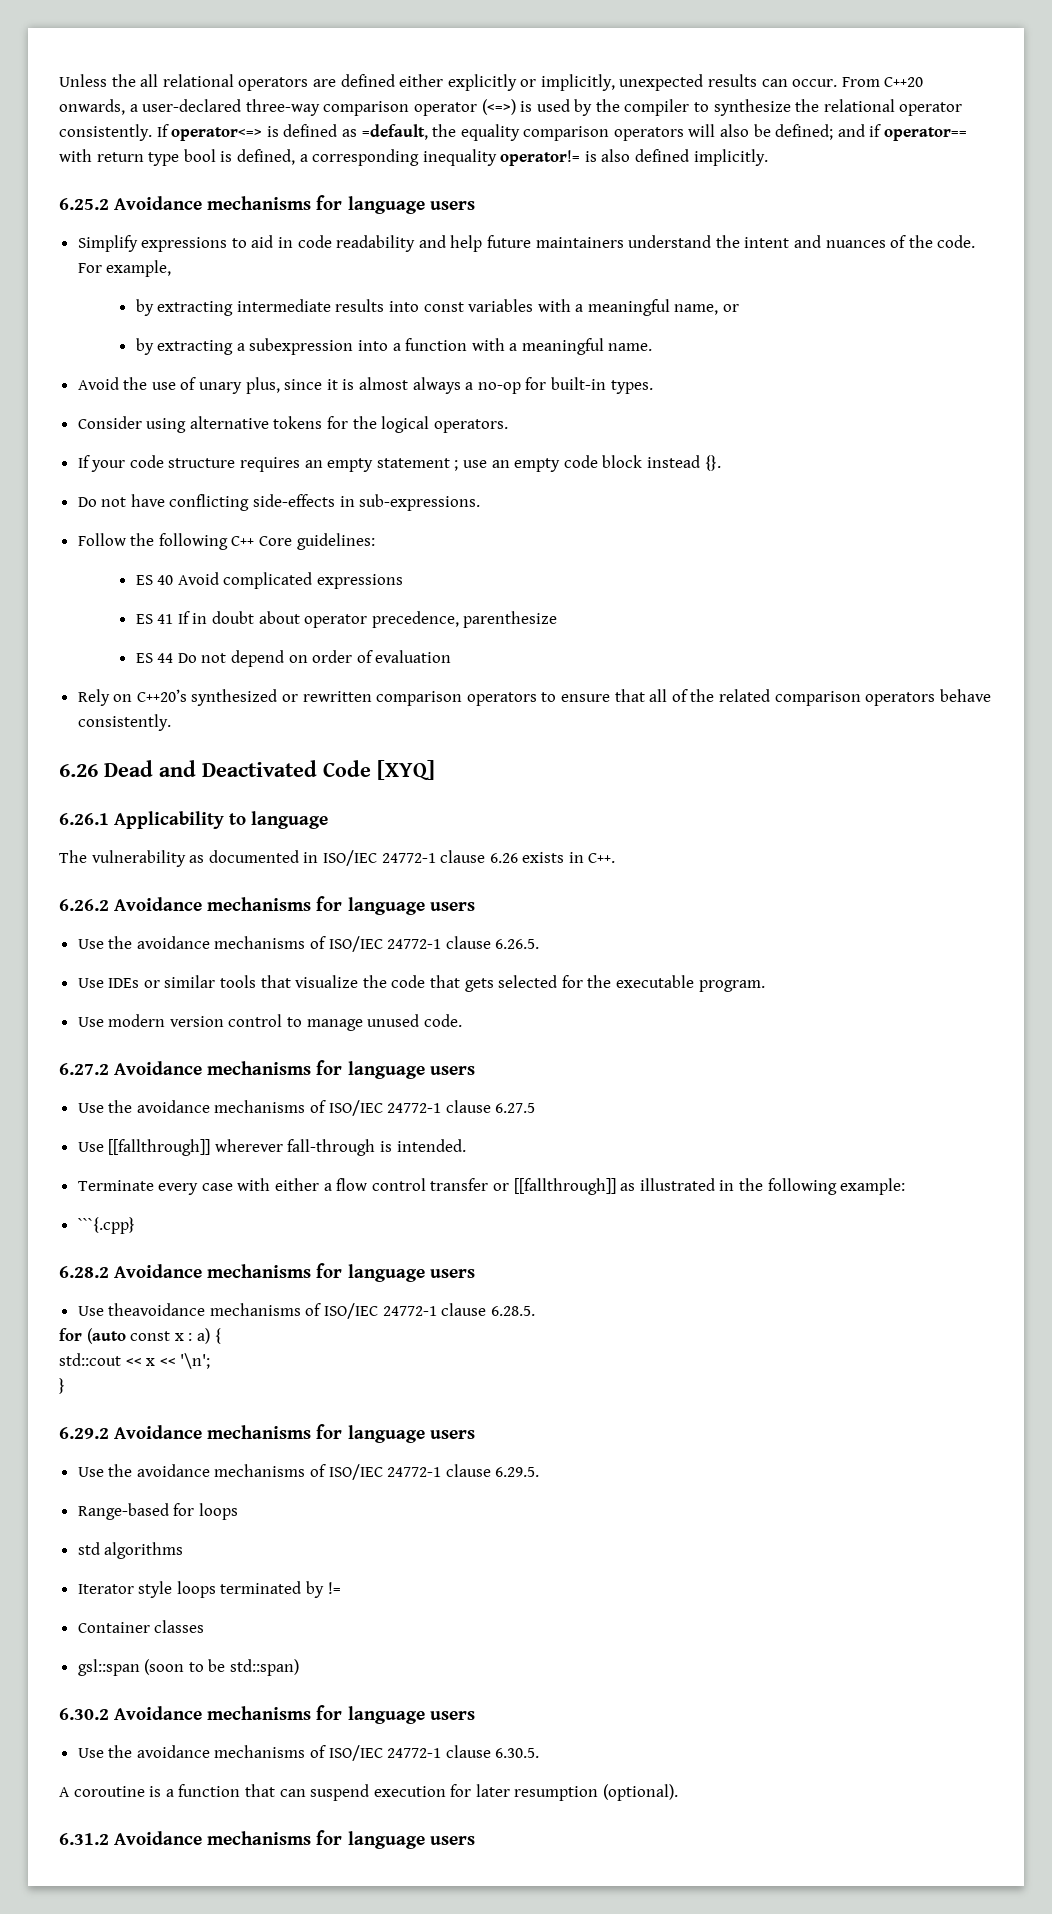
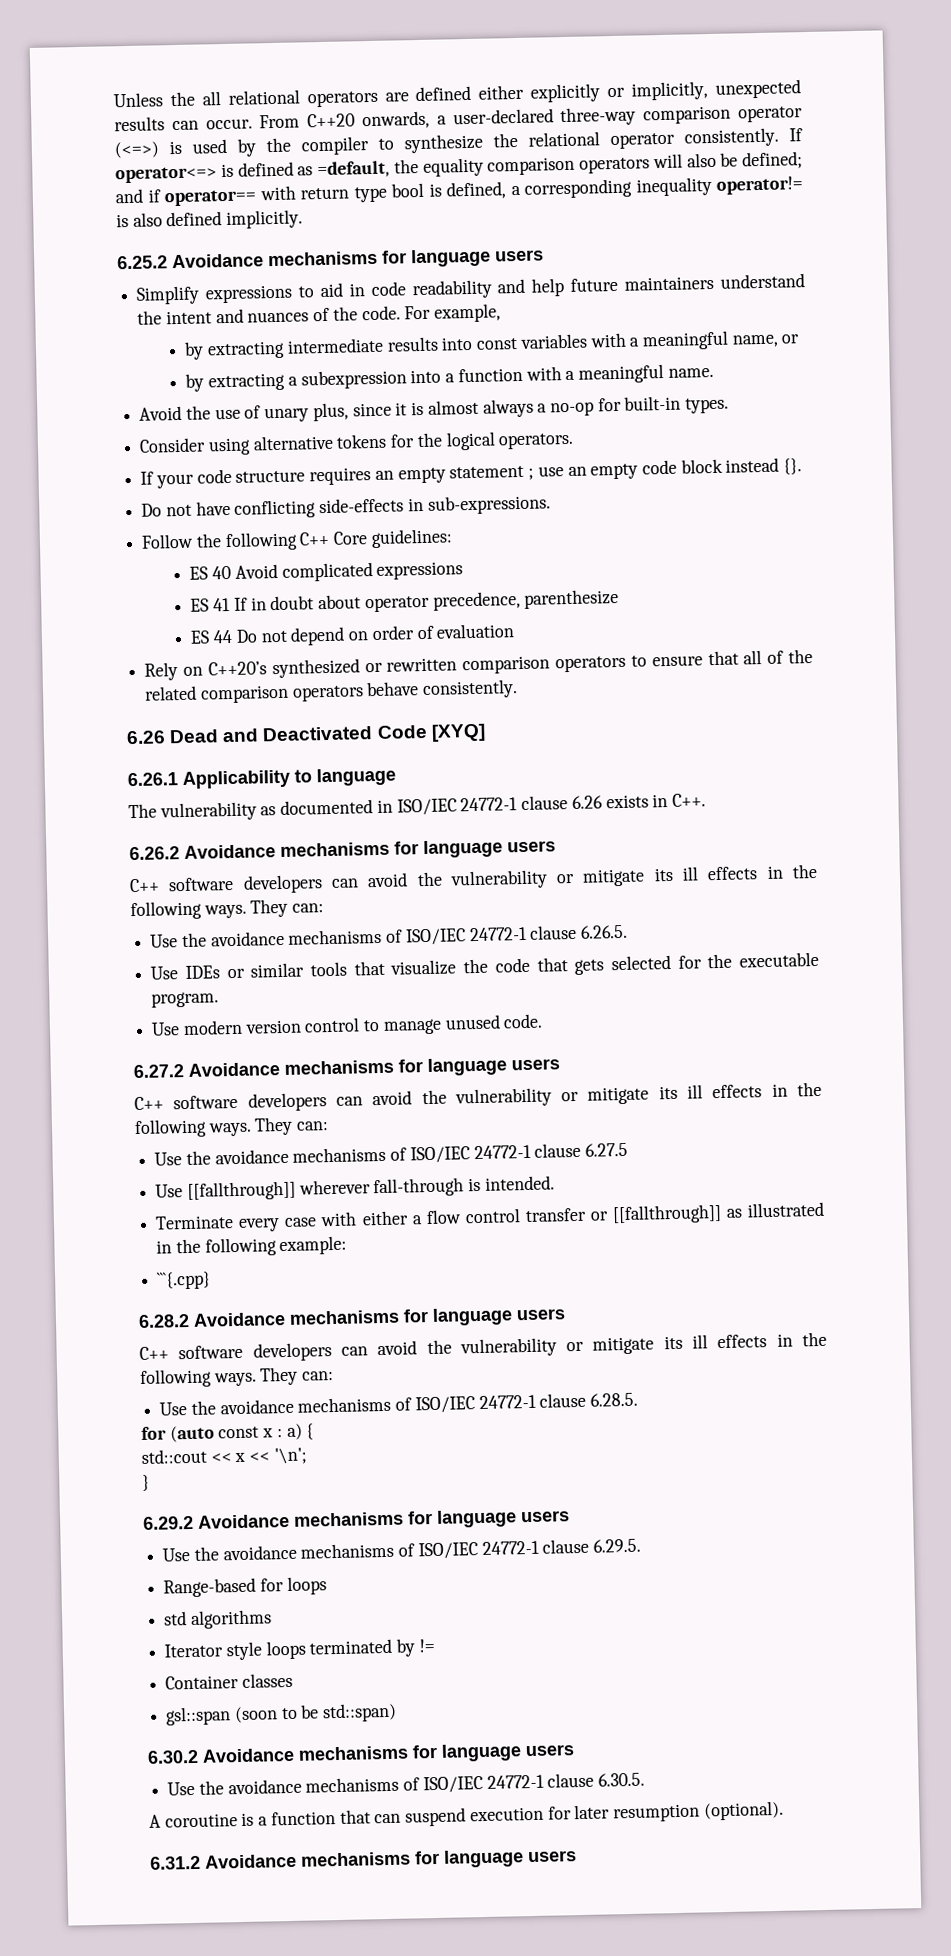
(475, 906) none -> [129,863,818,894] [130,898,325,921] // C++ software developers can avoid the vulnerability or mitigate its ill effects in the following ways. They can:
(475, 1070) none -> [134,1081,822,1112] [134,1116,330,1139] // C++ software developers can avoid the vulnerability or mitigate its ill effects in the following ways. They can:
[77,1303,206,1316] // Use theavoidance -> [139,1331,827,1362] [140,1366,335,1388] [159,1398,294,1416] // C++ software developers can avoid the vulnerability or mitigate its ill effects in the following ways. They can: // Use the avoidance

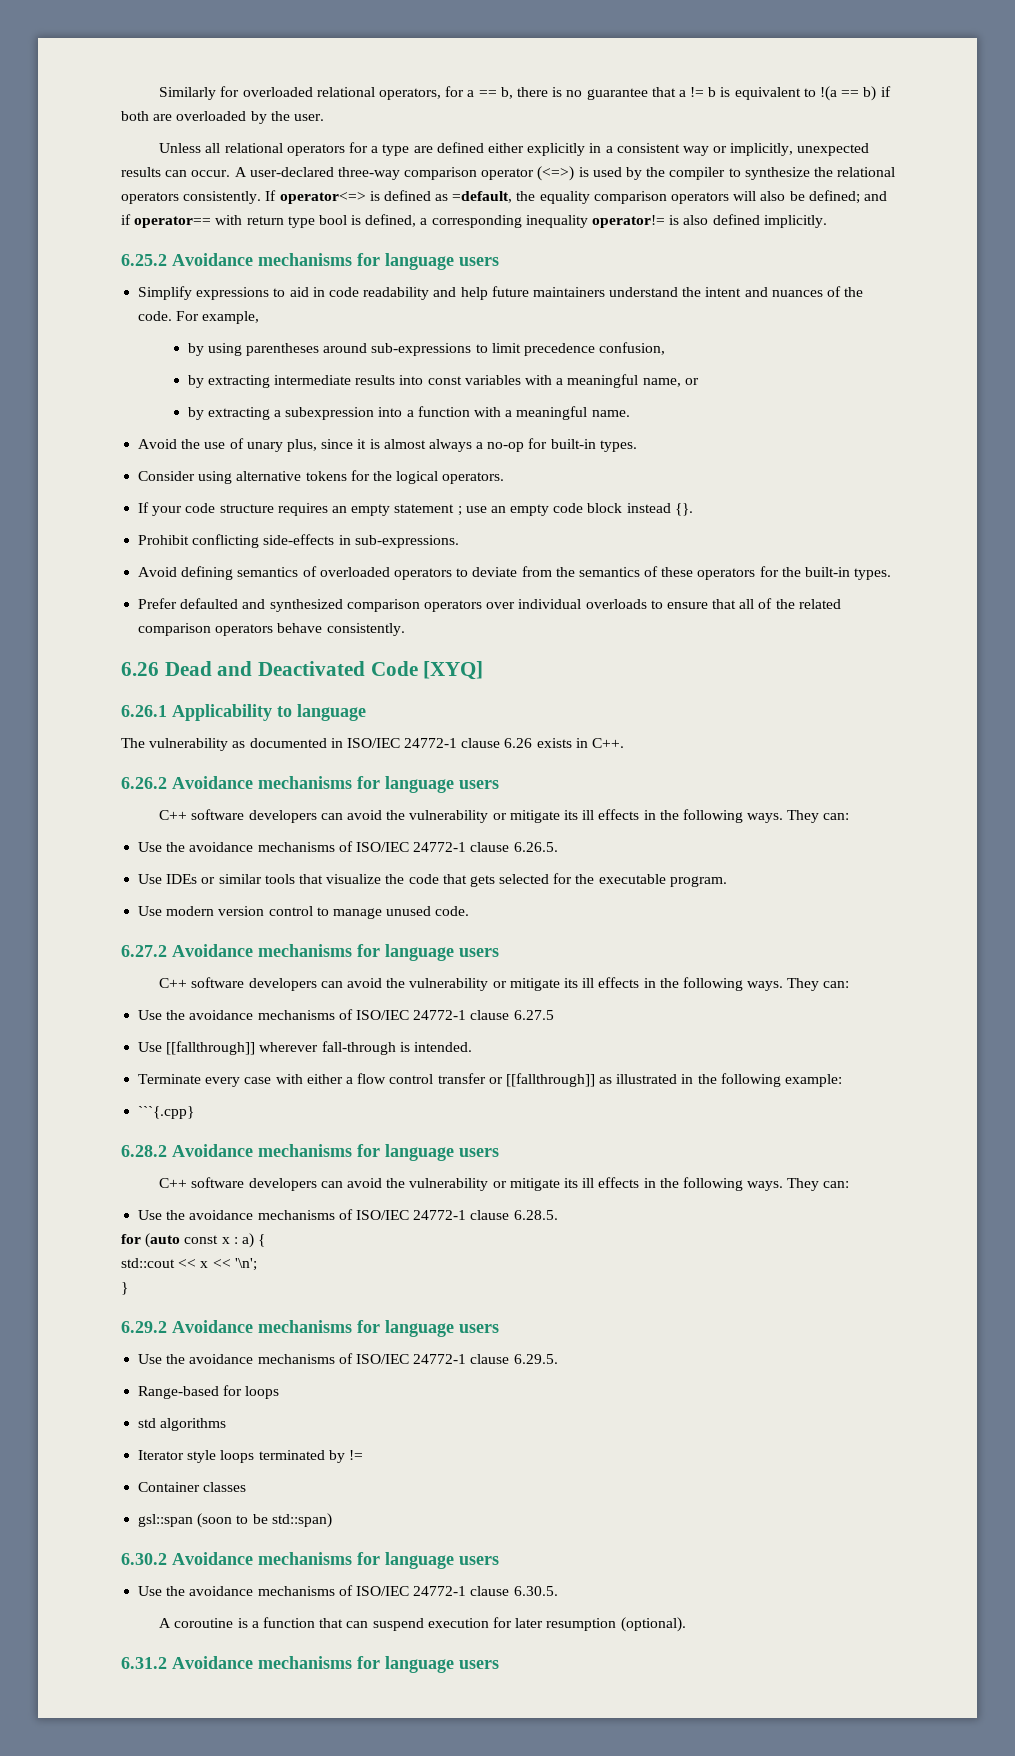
[113,83,601,108] Unless the all relational operators are defined either explicitly -> [159,86,891,101] [121,111,324,124] [159,142,709,156] Similarly for overloaded relational operators, for a == b, there is no guarantee that a != b is equivalent to !(a == b) if both are overloaded by the user. // Unless all relational operators for a type are defined either explicitly in a consistent way
[259,110,447,130] From C++20 onwards, a -> [234,167,247,177] A
[610,132,675,150] operator -> [121,192,179,204] operators
(502, 313) none -> [187,342,666,356] // by using parentheses around sub-expressions to limit precedence confusion,
[141,500,231,517] Do not have -> [138,535,190,545] Prohibit
[141,528,453,552] [189,561,464,582] [190,588,620,613] [190,623,515,646] [144,655,627,681] Follow the following C++ Core guidelines: // ES 40 Avoid complicated expressions // ES 41 If in doubt about operator precedence, parenthesize // ES 44 Do not depend on order of evaluation // Rely on C++20’s synthesized or rewritten comparison operators -> [138,566,892,580] [138,598,647,612] Avoid defining semantics of overloaded operators to deviate from the semantics of these operators for the built-in types. // Prefer defaulted and synthesized comparison operators over individual overloads

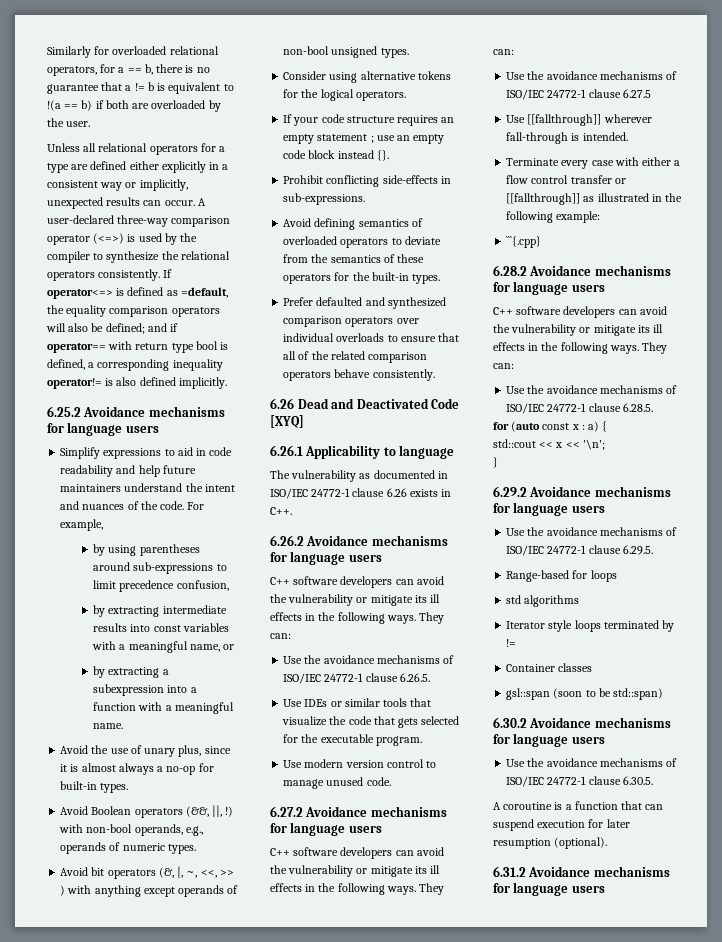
(637, 446) none -> [60,805,234,818] [59,824,203,836] [60,842,196,854] [60,866,234,879] [60,885,239,897] [283,46,409,58] // Avoid Boolean operators (&&, ||, !) with non-bool operands, e.g., operands of numeric types. // Avoid bit operators (&, |, ~, <<, >> ) with anything except operands of non-bool unsigned types.

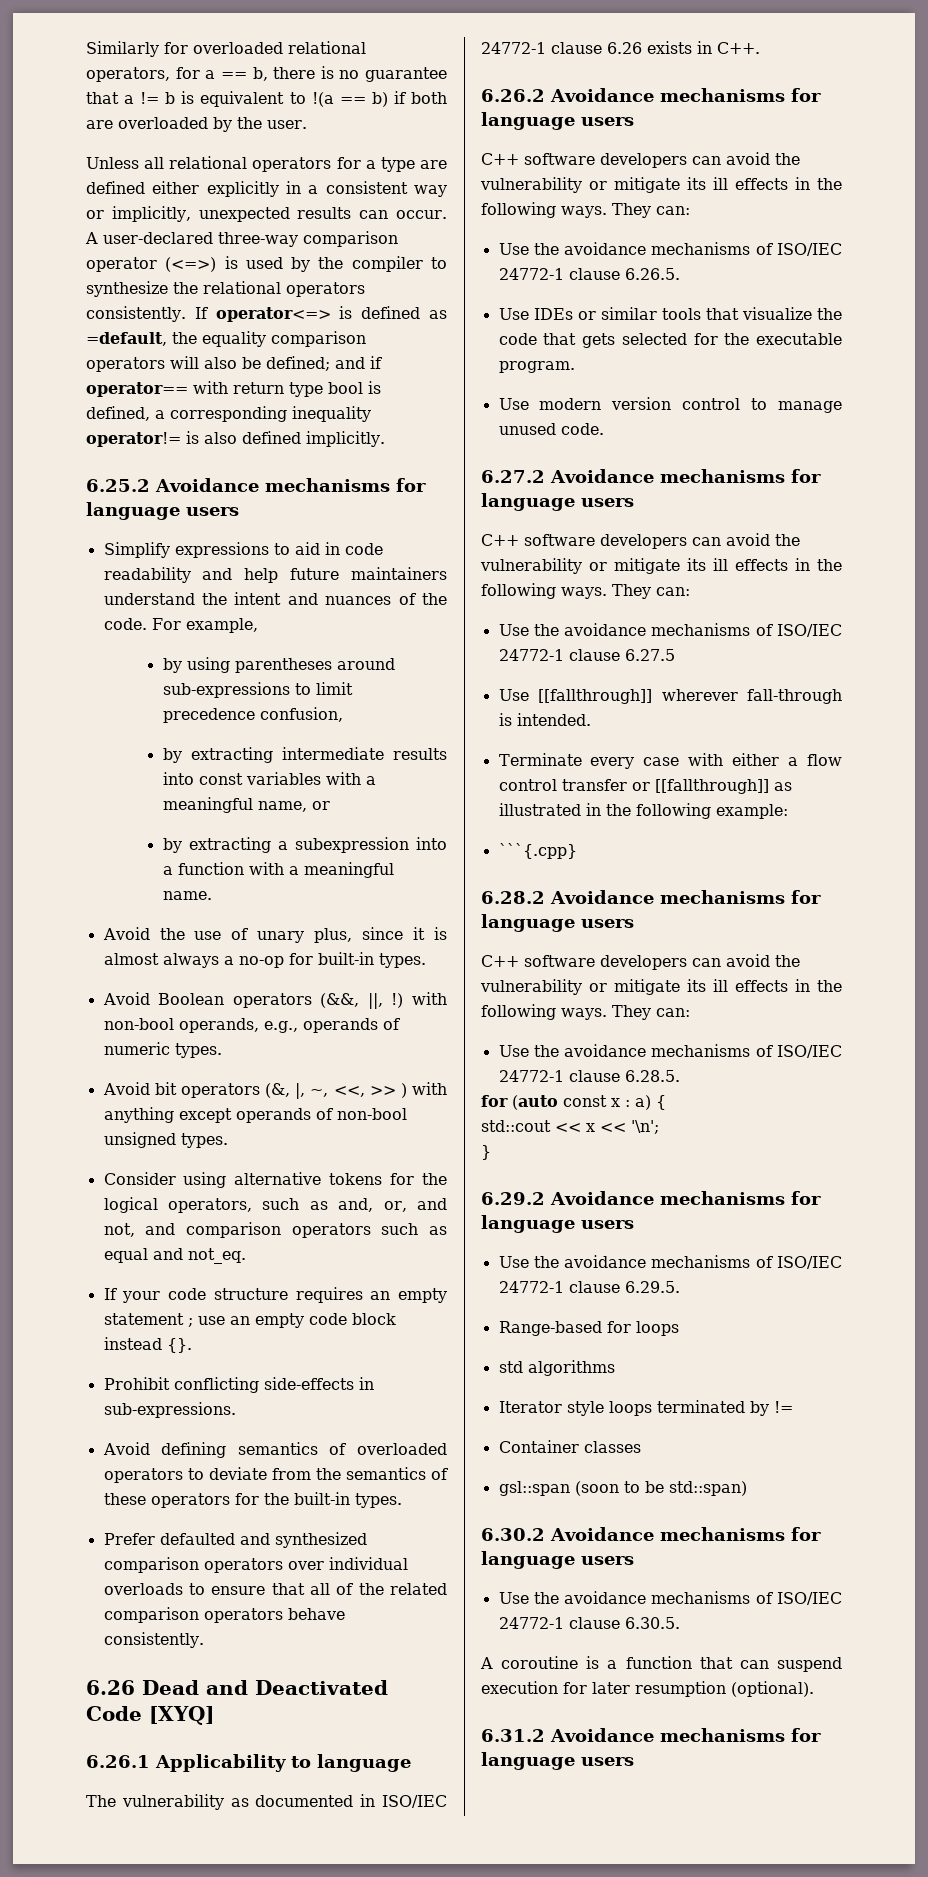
[355,91,406,101] operators. -> [168,1198,447,1213] [103,1222,447,1238] [103,1248,246,1264] operators, such as and, or, and not, and comparison operators such as equal and not_eq.

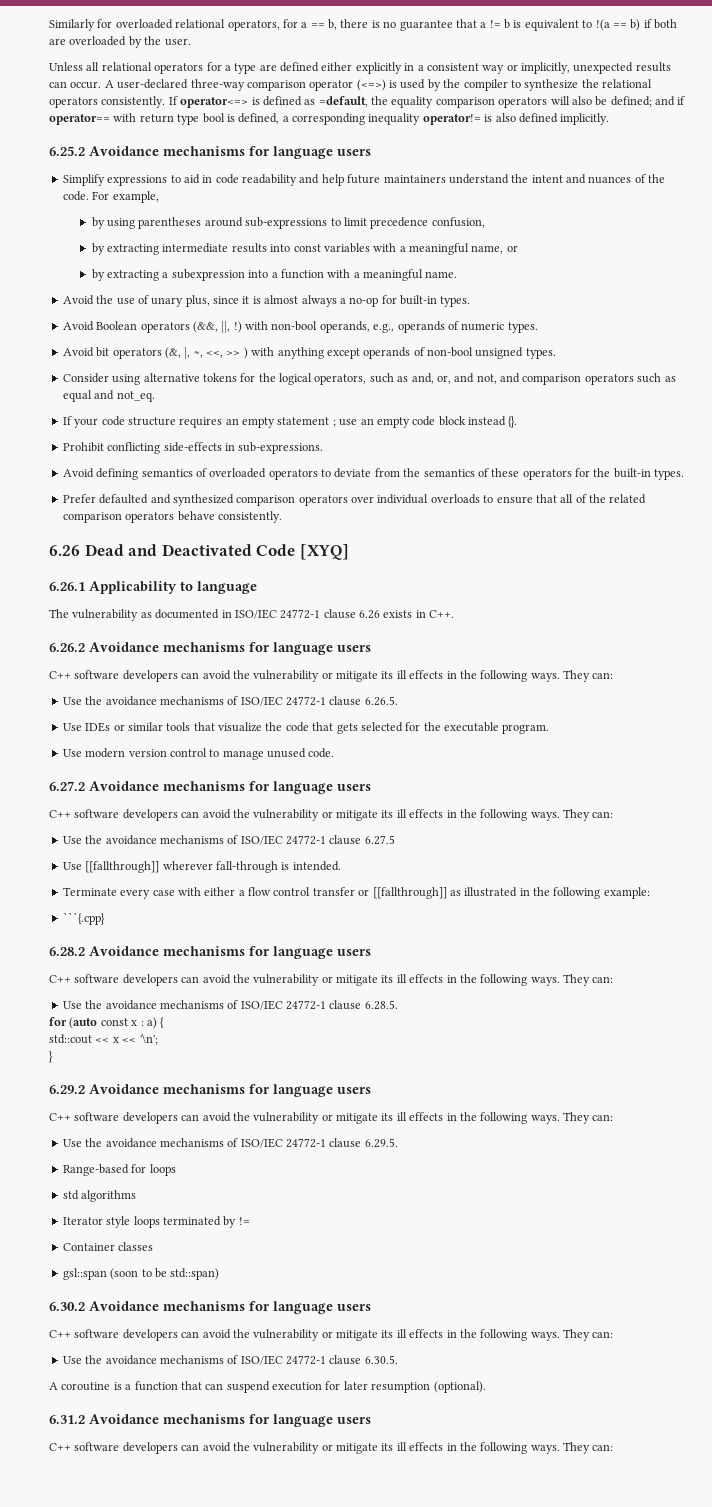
(634, 1224) none -> [49,1112,614,1124] // C++ software developers can avoid the vulnerability or mitigate its ill effects in the following ways. They can:
(634, 1560) none -> [49,1329,614,1341] // C++ software developers can avoid the vulnerability or mitigate its ill effects in the following ways. They can:
(634, 1761) none -> [49,1442,614,1454] // C++ software developers can avoid the vulnerability or mitigate its ill effects in the following ways. They can:

